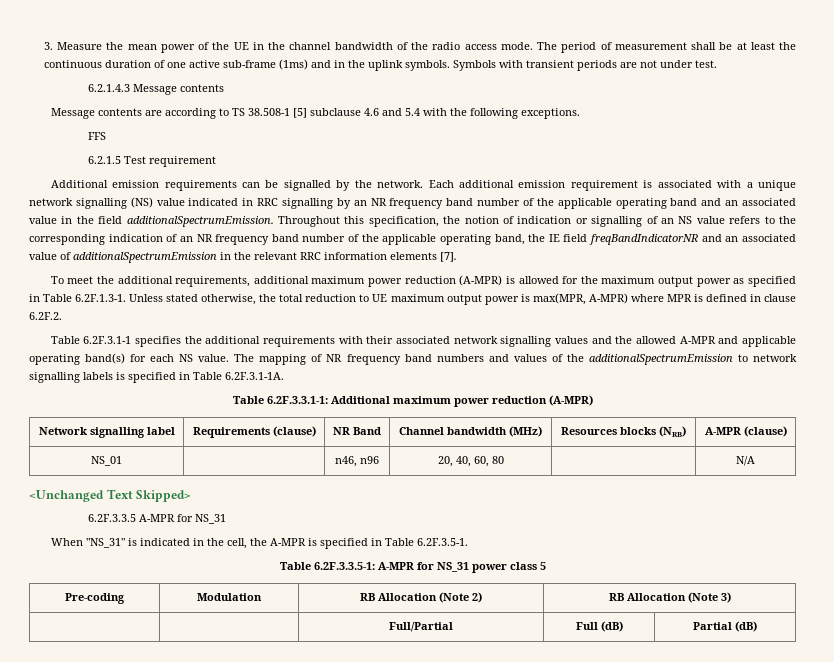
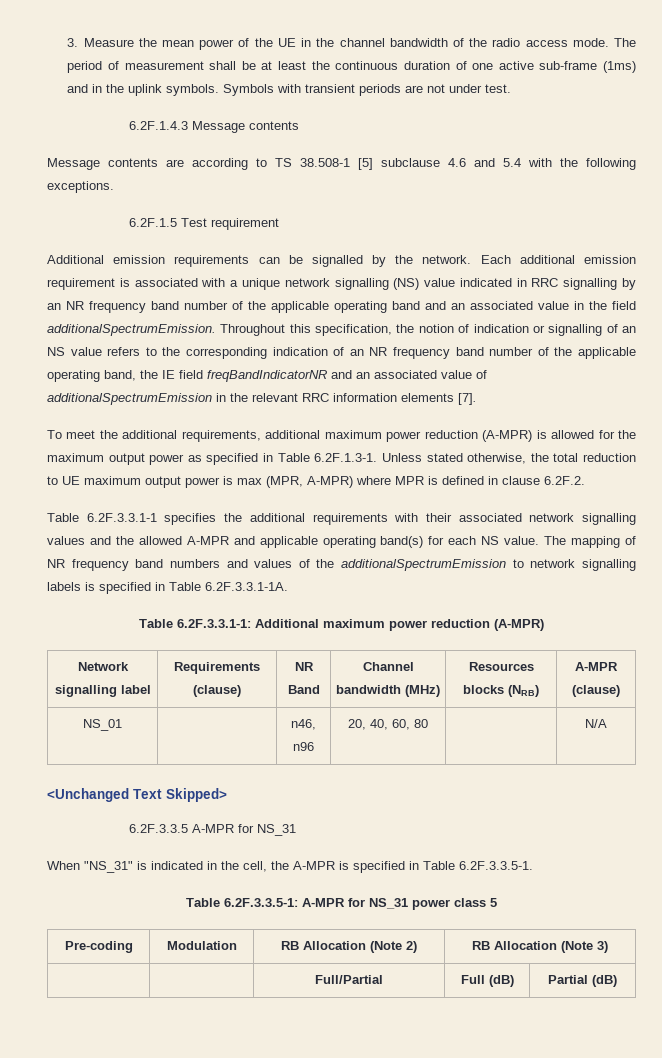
[88,84,131,92] 6.2.1.4.3 -> [128,121,188,130] 6.2F.1.4.3
[88,132,107,140] [88,156,122,164] FFS // 6.2.1.5 -> [128,218,177,227] 6.2F.1.5
[532,293,586,305] max(MPR, -> [237,476,303,488] max (MPR,
[83,336,132,344] 6.2F.3.1-1 -> [86,513,157,522] 6.2F.3.3.1-1
[225,372,284,380] 6.2F.3.1-1A. -> [205,582,288,591] 6.2F.3.3.1-1A.
[416,538,468,546] 6.2F.3.5-1. -> [459,861,533,870] 6.2F.3.3.5-1.

